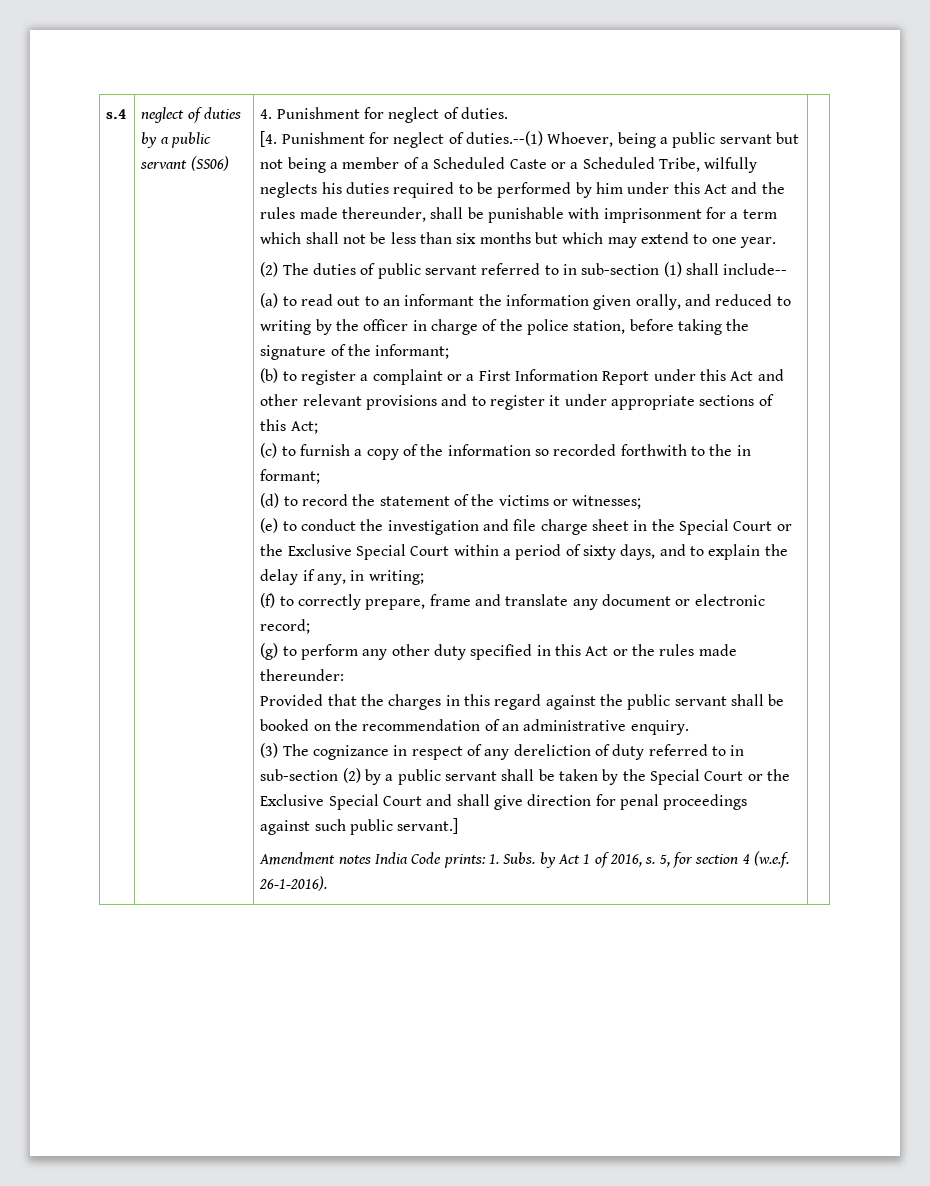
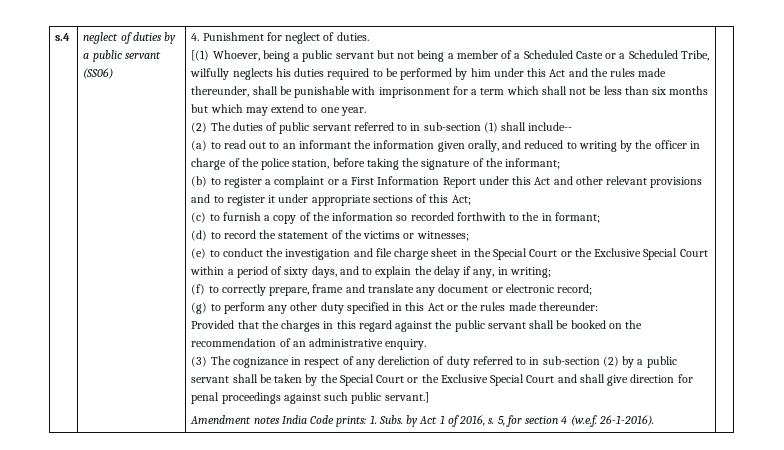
[260,131,544,148] [4. Punishment for neglect of duties.--(1) -> [191,50,210,61] [(1)

